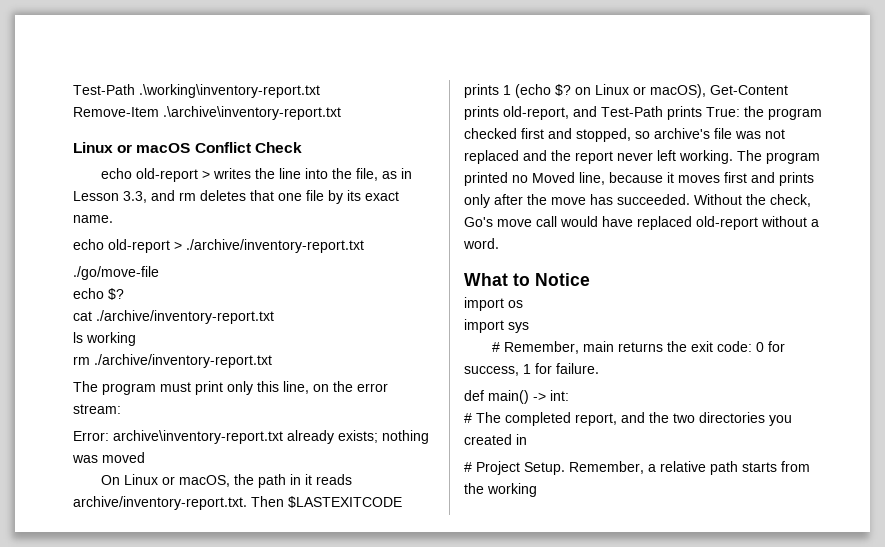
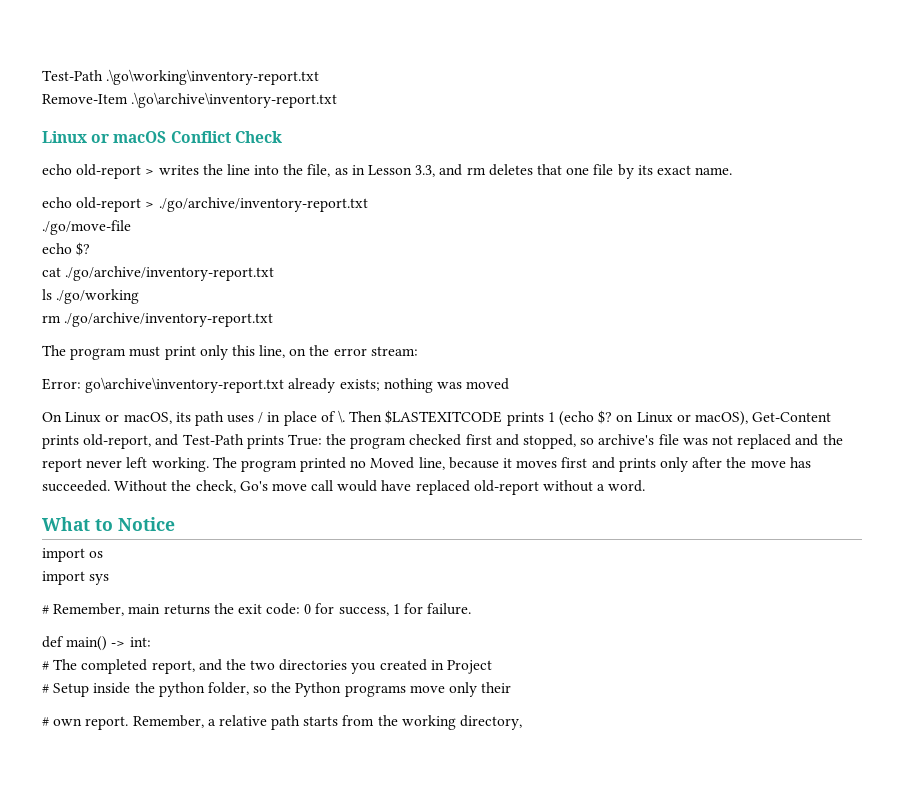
[73,84,320,98] Test-Path .\working\inventory-report.txt -> [42,69,320,85] Test-Path .\go\working\inventory-report.txt
[163,106,341,120] .\archive\inventory-report.txt -> [131,92,338,108] .\go\archive\inventory-report.txt
[186,239,364,253] ./archive/inventory-report.txt -> [158,197,368,212] ./go/archive/inventory-report.txt
[96,310,274,324] ./archive/inventory-report.txt -> [65,266,275,281] ./go/archive/inventory-report.txt
[86,332,136,346] [73,354,272,368] working // rm ./archive/inventory-report.txt -> [56,289,140,304] [42,312,274,327] ./go/working // rm ./go/archive/inventory-report.txt
[113,430,283,444] archive\inventory-report.txt -> [85,377,285,393] go\archive\inventory-report.txt
[233,474,352,488] [73,496,247,510] the path in it reads archive/inventory-report.txt. -> [175,410,346,426] its path uses / in place of \.
[464,461,565,475] // # Project Setup. -> [447,660,493,674] [42,682,512,697] [42,716,129,730] Project // # Setup inside the python folder, so the Python programs move only their // # own report.
(537, 490) none -> [460,715,523,730] directory,

